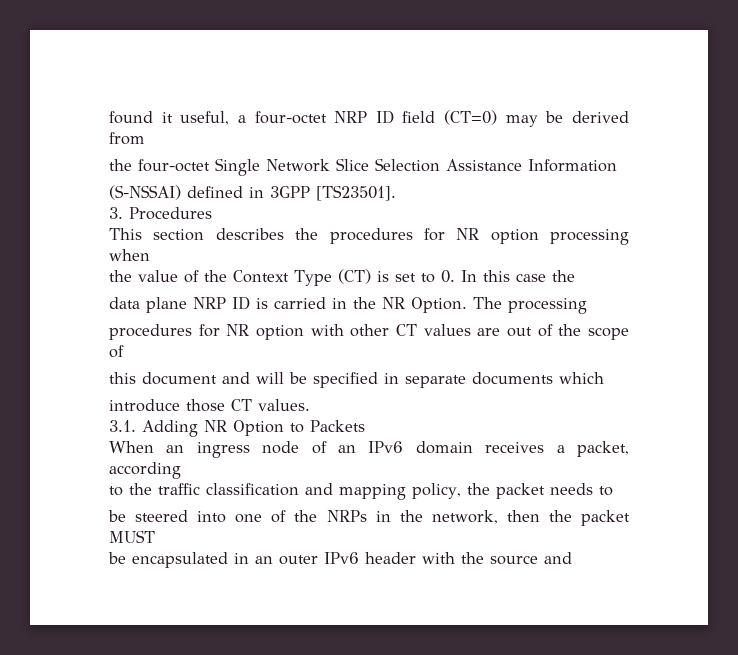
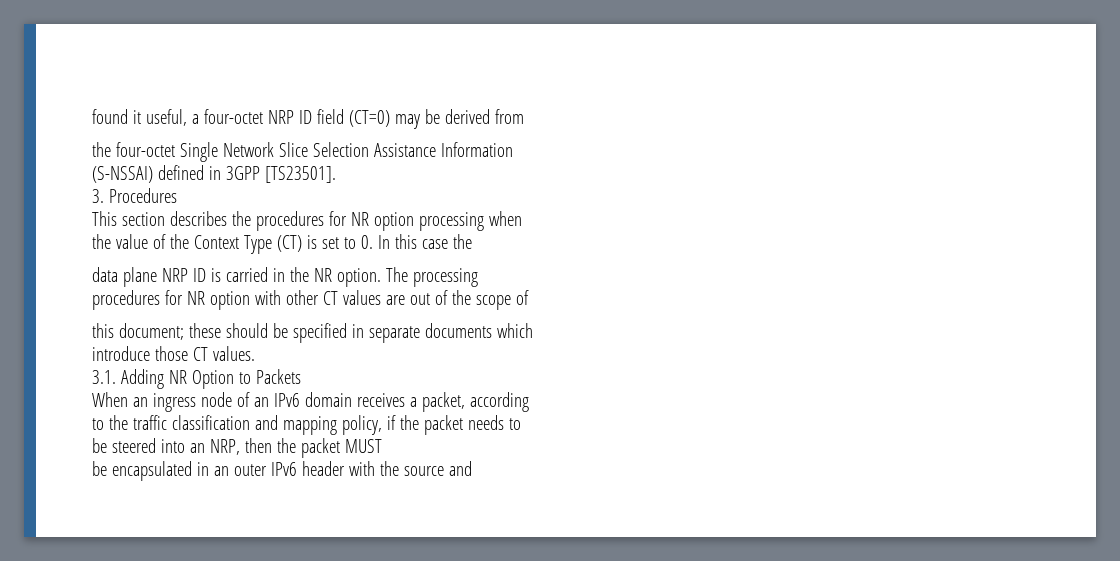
[411,297,467,313] Option. -> [336,268,381,287] option.
[142,372,284,385] document and will -> [118,323,268,340] document; these should
(461, 491) none -> [386,415,396,430] if
[235,510,498,524] one of the NRPs in the network, -> [189,439,240,455] an NRP,

